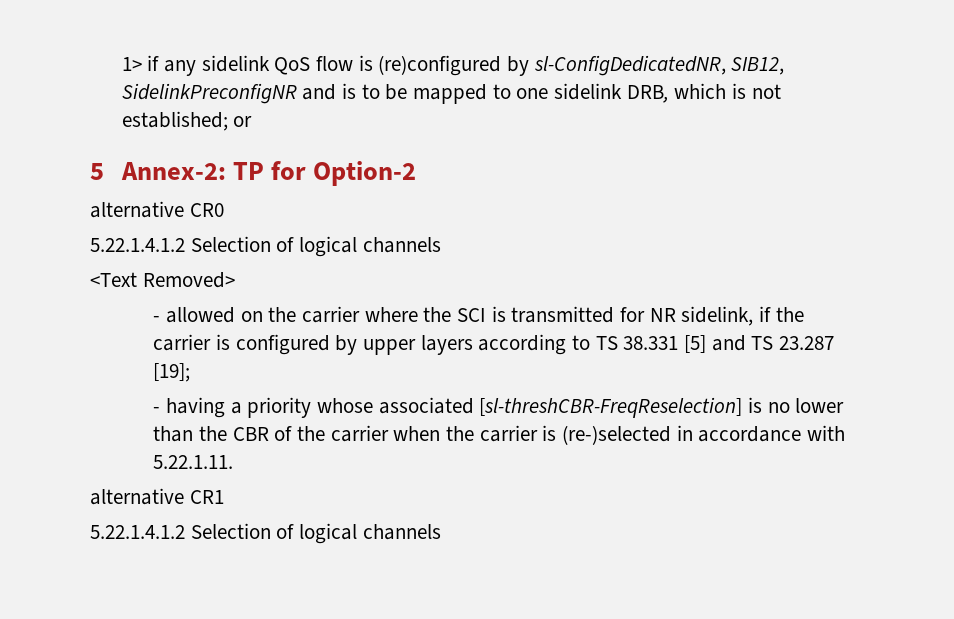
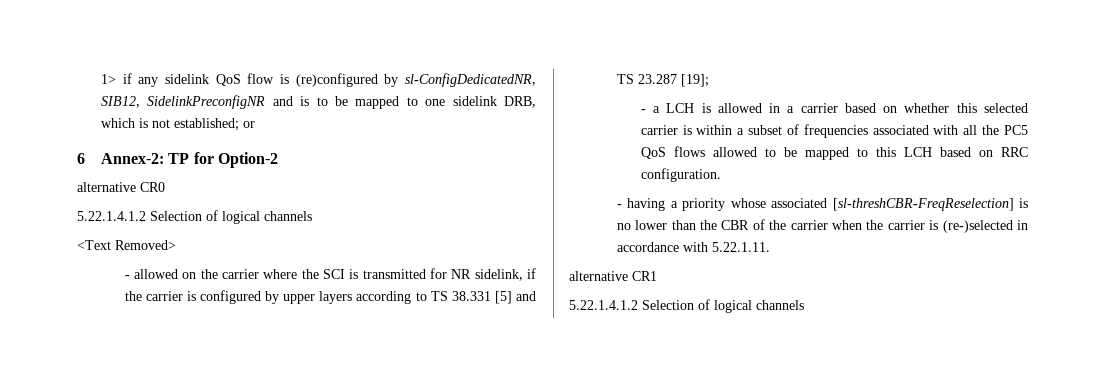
[90,163,104,180] 5 -> [77,153,85,164] 6
(191, 372) none -> [640,103,1028,113] [640,124,1028,138] [640,146,1028,160] [640,168,721,182] // - a LCH is allowed in a carrier based on whether this selected carrier is within a subset of frequencies associated with all the PC5 QoS flows allowed to be mapped to this LCH based on RRC configuration.

